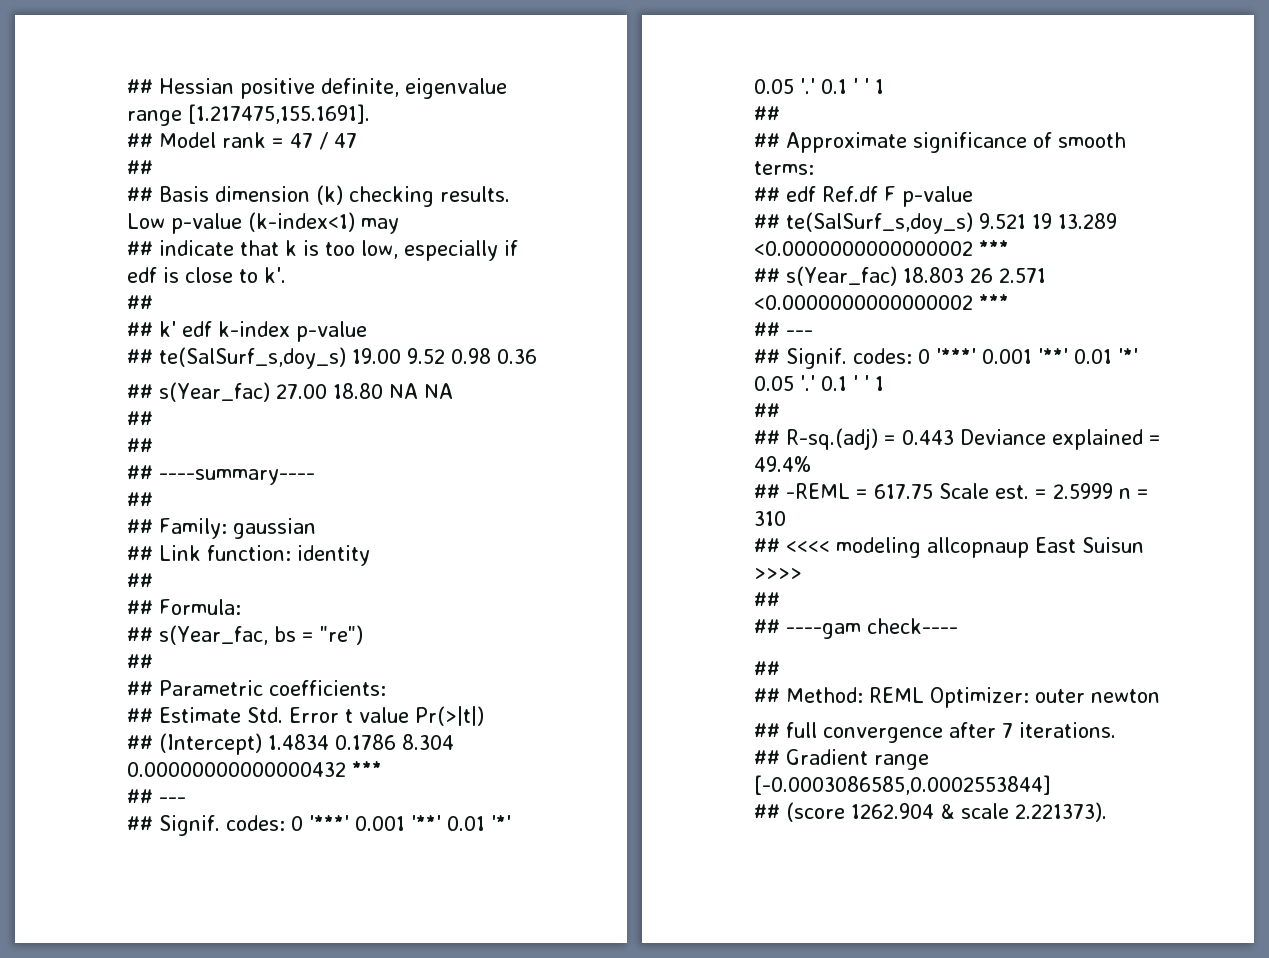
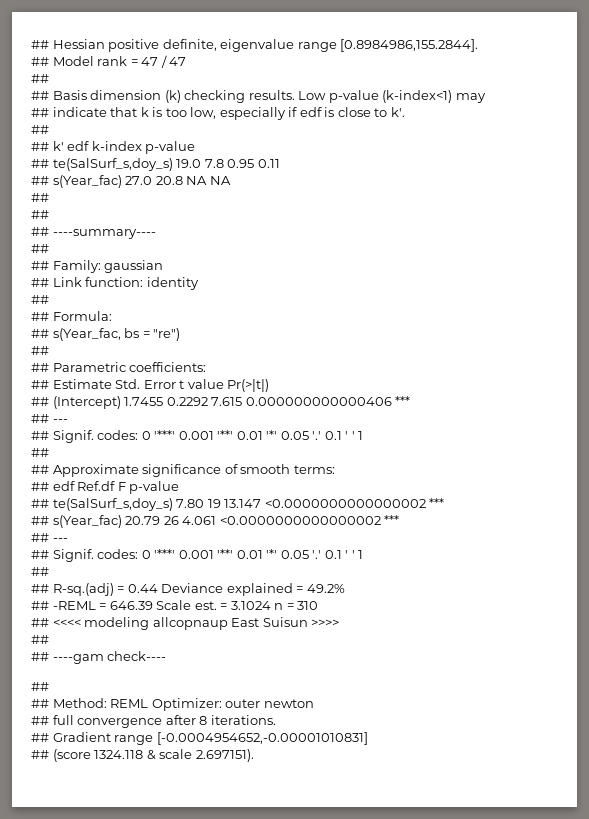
[188,104,370,124] [1.217475,155.1691]. -> [340,39,479,52] [0.8984986,155.2844].
[352,348,537,364] [127,382,383,402] 19.00 9.52 0.98 0.36 // ## s(Year_fac) 27.00 18.80 -> [176,159,280,168] [31,175,183,188] 19.0 7.8 0.95 0.11 // ## s(Year_fac) 27.0 20.8
[268,734,454,750] [127,762,346,777] 1.4834 0.1786 8.304 0.00000000000000432 -> [124,397,392,406] 1.7455 0.2292 7.615 0.000000000000406
[979,213,1117,229] 9.521 19 13.289 -> [176,499,262,508] 7.80 19 13.147
[902,267,1046,283] 18.803 26 2.571 -> [125,516,217,525] 20.79 26 4.061
[902,430,954,445] 0.443 -> [127,584,158,593] 0.44
[754,456,811,472] 49.4% -> [306,584,345,593] 49.2%
[874,484,933,499] 617.75 -> [109,601,153,610] 646.39
[1052,483,1113,499] 2.5999 -> [230,601,271,610] 3.1024
[1002,723,1013,738] 7 -> [199,716,208,725] 8
[754,775,1051,795] [-0.0003086585,0.0002553844] -> [156,732,368,745] [-0.0004954652,-0.00001010831]
[851,803,934,819] 1262.904 -> [94,750,144,759] 1324.118
[1015,802,1107,822] 2.221373). -> [195,749,254,762] 2.697151).

